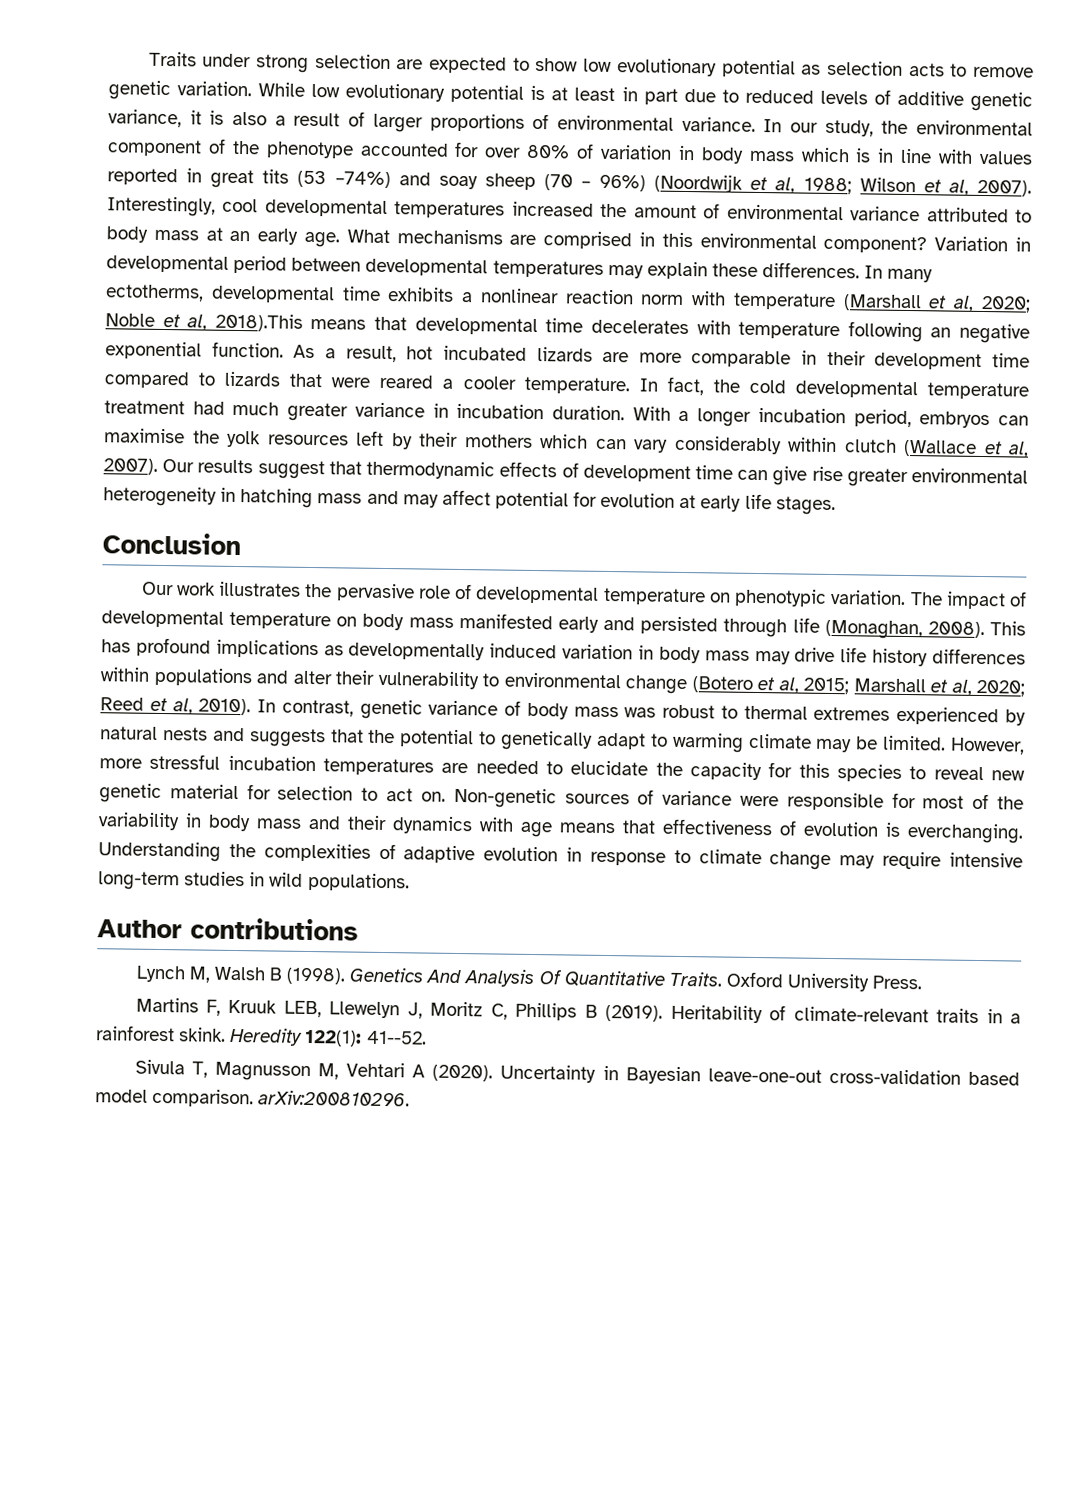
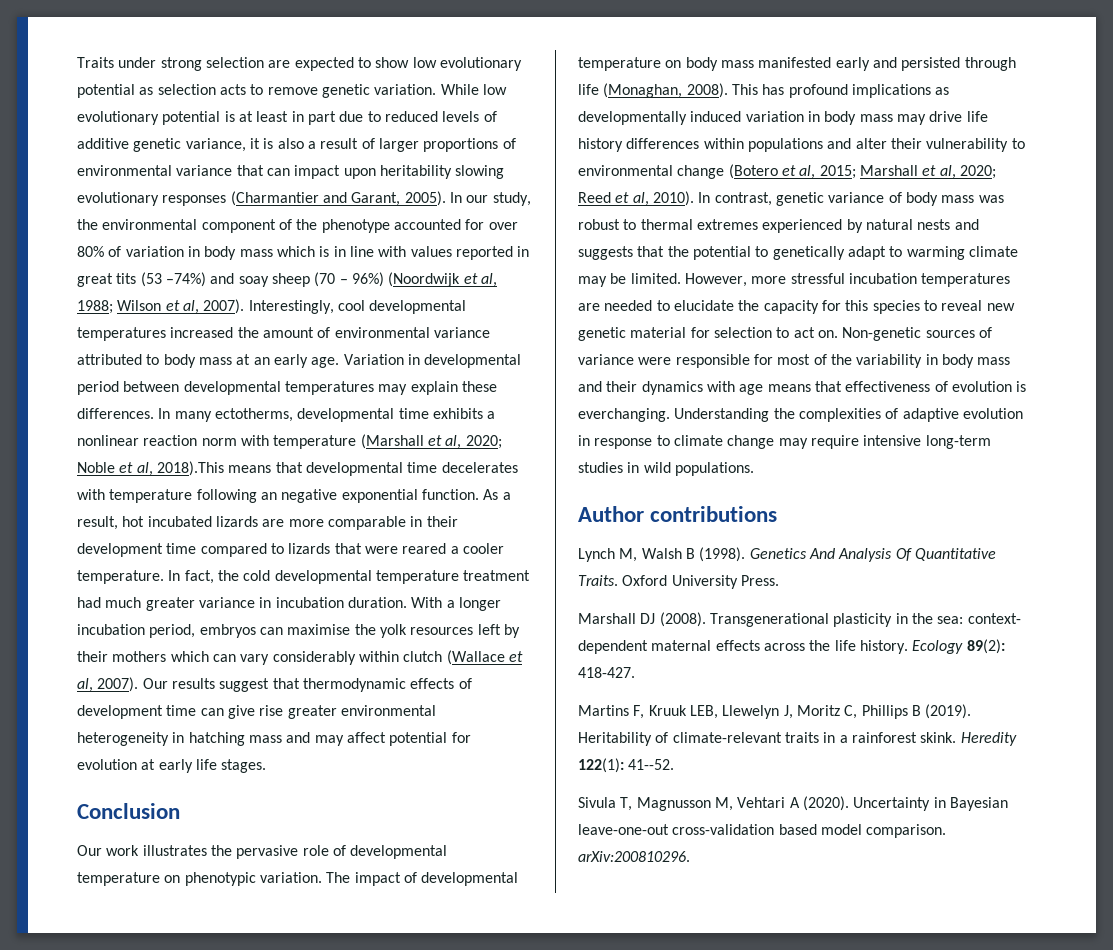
[681,116,756,132] variance. -> [176,165,505,179] [77,191,446,206] variance that can impact upon heritability slowing evolutionary responses (Charmantier and Garant, 2005).
[346,229,928,254] What mechanisms are comprised in this environmental component? -> (340, 362) none
(923, 982) none -> [578,612,1021,627] [578,639,1005,654] [578,667,635,678] // Marshall DJ (2008). Transgenerational plasticity in the sea: context- dependent maternal effects across the life history. Ecology 89(2): 418-427.

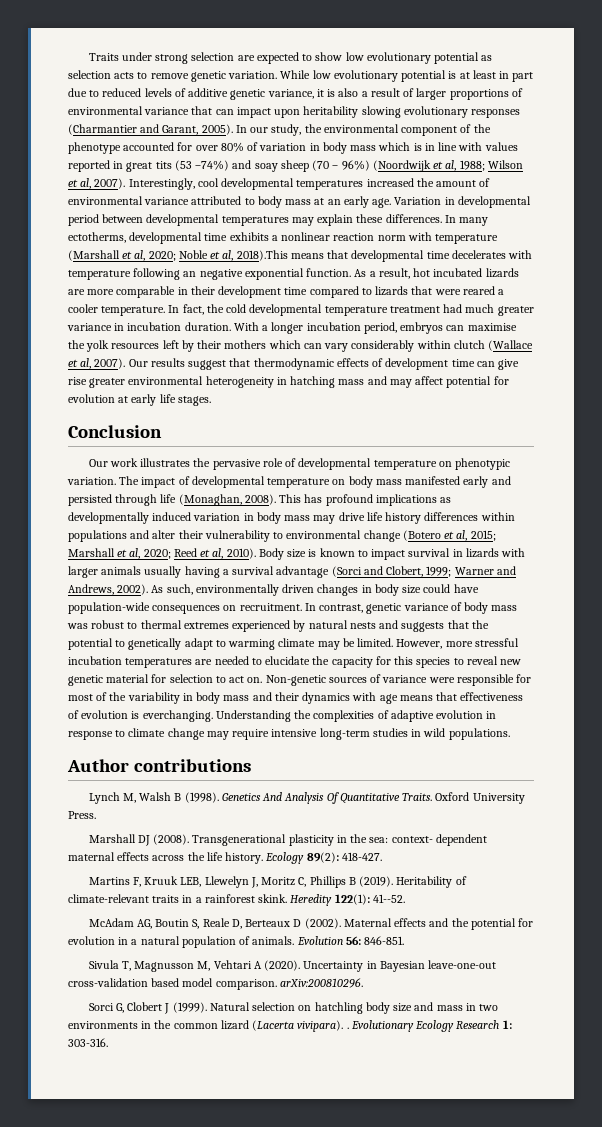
(694, 198) none -> [258,548,526,560] [68,566,516,578] [68,584,479,596] [68,602,302,614] Body size is known to impact survival in lizards with larger animals usually having a survival advantage (Sorci and Clobert, 1999; Warner and Andrews, 2002). As such, environmentally driven changes in body size could have population-wide consequences on recruitment.
(675, 764) none -> [88,918,533,930] [68,936,405,948] // McAdam AG, Boutin S, Reale D, Berteaux D (2002). Maternal effects and the potential for evolution in a natural population of animals. Evolution 56: 846-851.
(690, 856) none -> [88,1002,498,1014] [68,1020,512,1032] [68,1038,108,1047] // Sorci G, Clobert J (1999). Natural selection on hatchling body size and mass in two environments in the common lizard (Lacerta vivipara). . Evolutionary Ecology Research 1: 303-316.

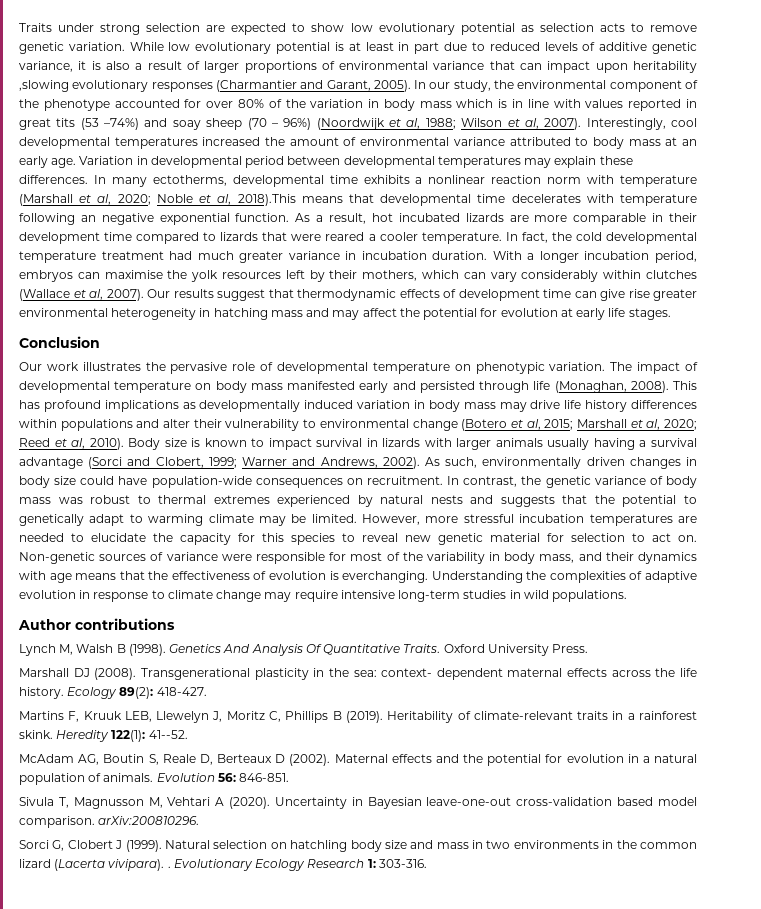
[361,106,401,118] slowing -> [19,80,69,92] ,slowing
(259, 146) none -> [285,99,306,108] the
[224,340,267,349] mothers -> [362,270,418,281] mothers,
[453,340,485,349] clutch -> [646,270,697,279] clutches
(444, 380) none -> [399,308,420,317] the
(364, 608) none -> [521,476,542,485] the
[223,695,250,701] mass -> [539,554,575,563] mass,
(458, 696) none -> [148,571,169,580] the

